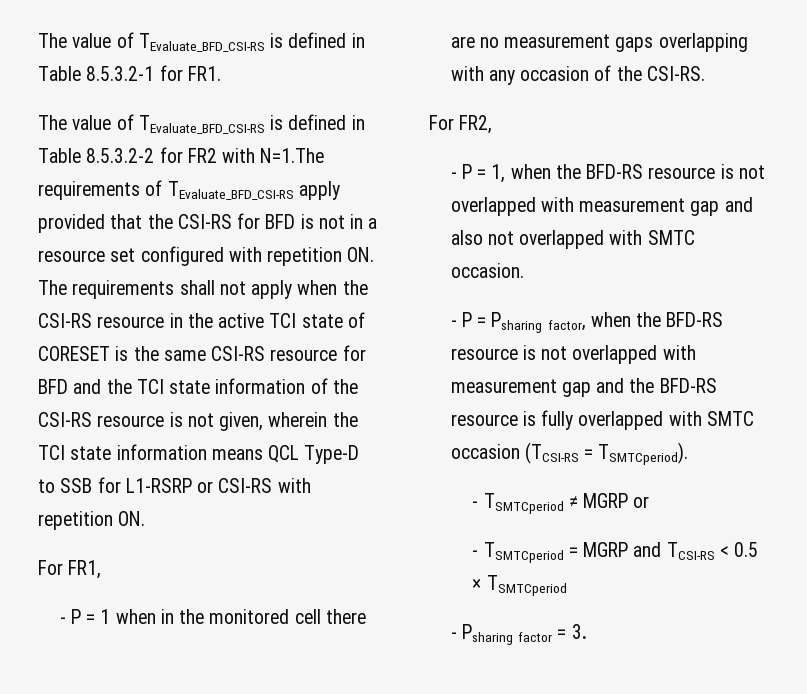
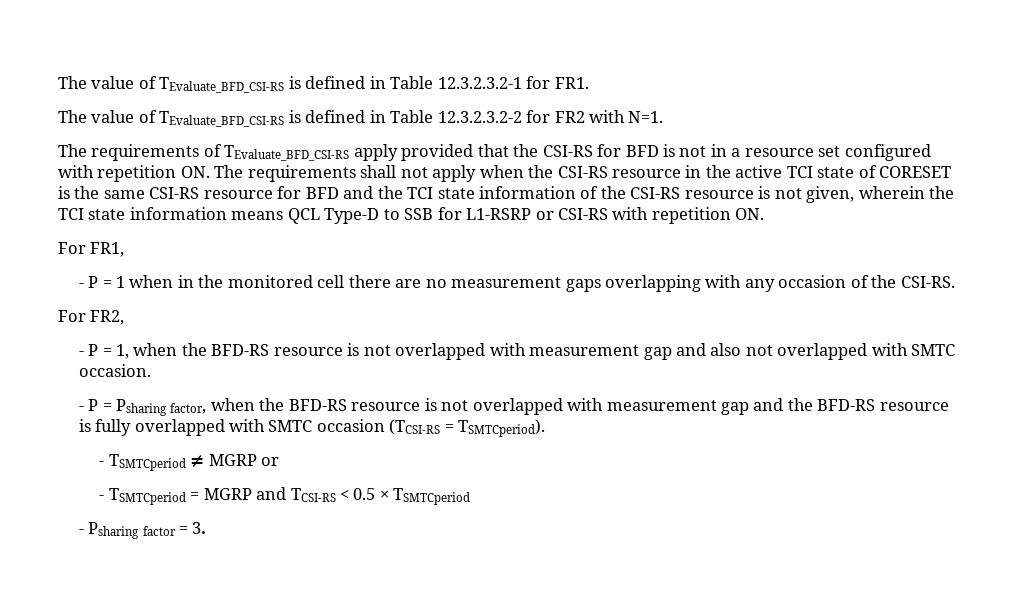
[38,32,365,52] [38,66,155,81] The value of TEvaluate_BFD_CSI-RS is defined in Table 8.5.3.2-1 -> [58,76,522,93] The value of TEvaluate_BFD_CSI-RS is defined in Table 12.3.2.3.2-1
[86,148,155,163] 8.5.3.2-2 -> [437,111,522,123] 12.3.2.3.2-2
[260,148,325,163] N=1.The -> [628,111,664,123] [58,144,87,157] N=1. // The

